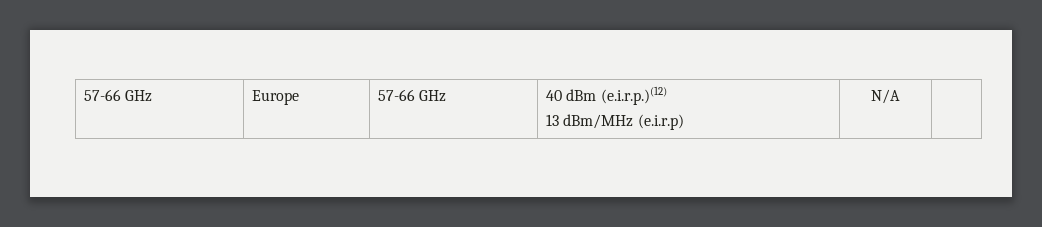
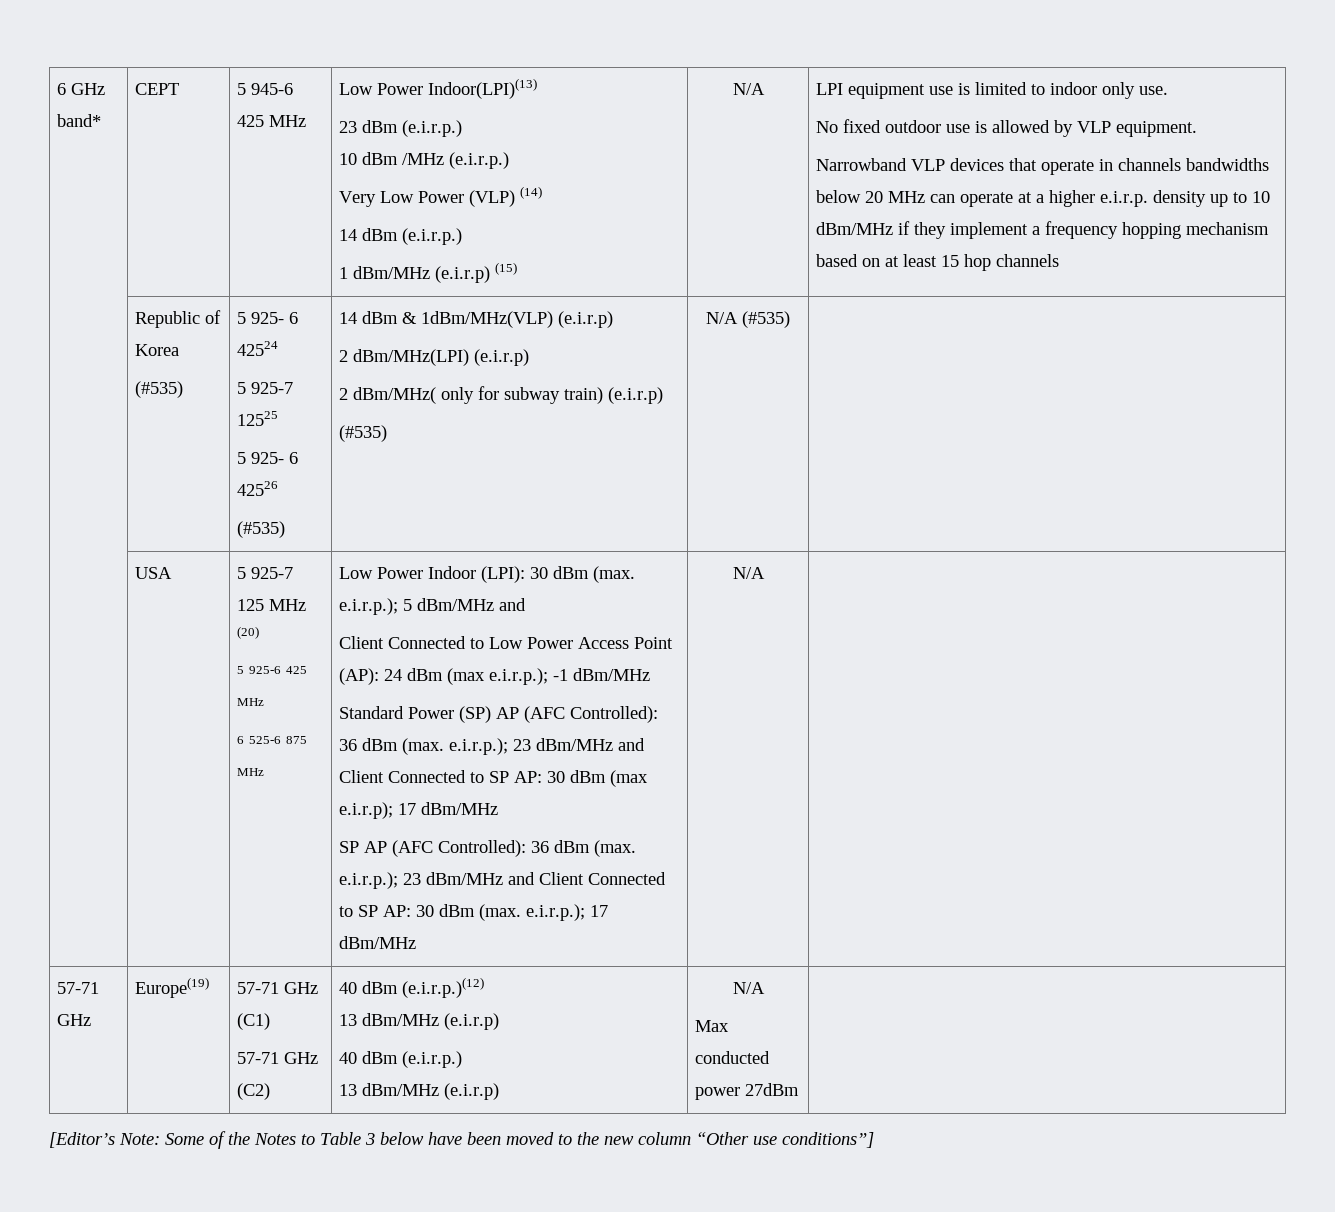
[84,89,153,102] [252,90,300,105] [378,89,447,102] 57-66 GHz | Europe | 57-66 GHz -> [57,83,106,95] [57,114,102,127] [135,83,180,95] [237,83,294,95] [237,115,307,127] [339,78,538,99] [339,120,463,137] [339,152,510,169] [339,186,543,207] [339,228,463,245] [339,262,518,283] [732,83,765,95] [816,82,1169,99] [816,119,1198,137] [816,158,1270,175] [816,190,1271,207] [816,221,1270,239] [816,254,1060,271] [135,310,222,328] [135,344,180,356] [135,381,184,398] [237,312,299,324] [237,341,279,356] [237,382,294,394] [237,411,279,426] [237,452,299,464] [237,481,279,496] [237,521,286,538] [339,311,614,328] [339,349,530,366] [339,386,664,404] [339,425,388,442] [706,311,790,328] [135,567,173,579] [237,567,294,579] [237,599,307,611] [237,626,260,639] [237,666,308,674] [237,698,265,706] [237,736,308,744] [237,768,265,776] [339,566,636,583] [339,598,527,615] [339,636,674,649] [339,668,651,685] [339,706,659,723] [339,738,646,755] [339,770,649,787] [339,802,499,819] [339,840,637,857] [339,872,667,889] [339,904,609,921] [339,936,417,949] [732,567,765,579] [57,982,100,994] [57,1014,92,1026] [135,977,210,998] [237,982,319,994] [237,1013,271,1030] [237,1052,319,1064] [237,1083,271,1100] 6 GHz band* | CEPT | 5 945-6 425 MHz | Low Power Indoor(LPI)(13) // 23 dBm (e.i.r.p.) // 10 dBm /MHz (e.i.r.p.) // Very Low Power (VLP) (14) // 14 dBm (e.i.r.p.) // 1 dBm/MHz (e.i.r.p) (15) | N/A | LPI equipment use is limited to indoor only use. // No fixed outdoor use is allowed by VLP equipment. // Narrowband VLP devices that operate in channels bandwidths below 20 MHz can operate at a higher e.i.r.p. density up to 10 dBm/MHz if they implement a frequency hopping mechanism based on at least 15 hop channels // | Republic of Korea // (#535) | 5 925- 6 42524 // 5 925-7 12525 // 5 925- 6 42526 // (#535) | 14 dBm & 1dBm/MHz(VLP) (e.i.r.p) // 2 dBm/MHz(LPI) (e.i.r.p) // 2 dBm/MHz( only for subway train) (e.i.r.p) // (#535) | N/A (#535) | // | USA | 5 925-7 125 MHz (20) // 5 925-6 425 MHz // 6 525-6 875 MHz | Low Power Indoor (LPI): 30 dBm (max. e.i.r.p.); 5 dBm/MHz and // Client Connected to Low Power Access Point (AP): 24 dBm (max e.i.r.p.); -1 dBm/MHz // Standard Power (SP) AP (AFC Controlled): 36 dBm (max. e.i.r.p.); 23 dBm/MHz and Client Connected to SP AP: 30 dBm (max e.i.r.p); 17 dBm/MHz // SP AP (AFC Controlled): 36 dBm (max. e.i.r.p.); 23 dBm/MHz and Client Connected to SP AP: 30 dBm (max. e.i.r.p.); 17 dBm/MHz | N/A | // 57-71 GHz | Europe(19) | 57-71 GHz (C1) // 57-71 GHz (C2)
[871,89,900,104] | N/A | -> [339,1051,463,1068] [339,1083,500,1100] [732,982,765,994] [695,1020,730,1032] [695,1051,771,1064] [695,1083,800,1100] [49,1131,874,1149] // 40 dBm (e.i.r.p.) // 13 dBm/MHz (e.i.r.p) | N/A // Max conducted power 27dBm | // [Editor’s Note: Some of the Notes to Table 3 below have been moved to the new column “Other use conditions”]

